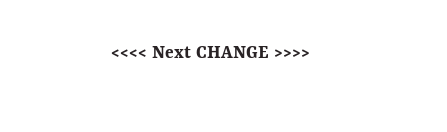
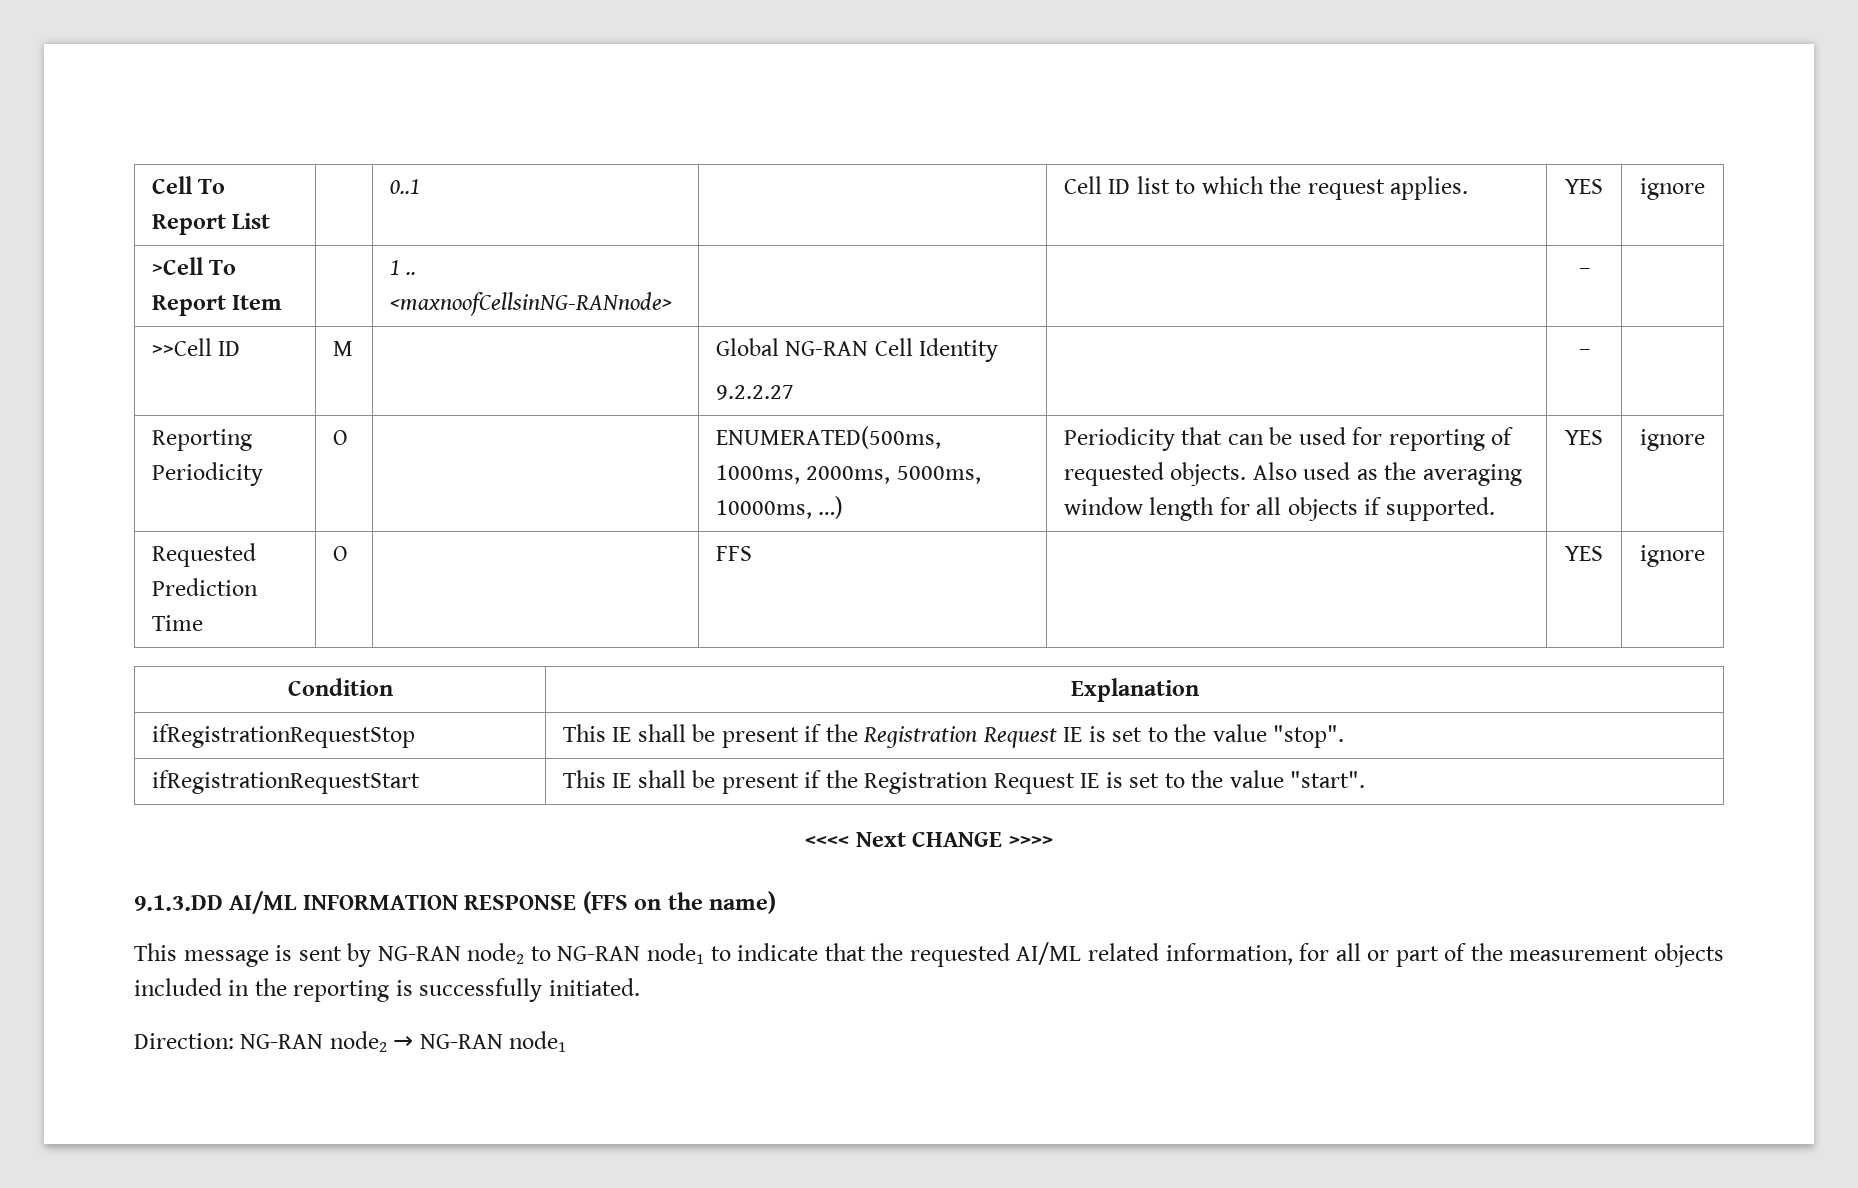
[110,46,311,58] <<<< Next CHANGE >>>> -> [151,176,226,194] [151,213,271,235] [389,179,420,194] [1063,176,1469,200] [1565,179,1603,194] [1640,178,1705,200] [151,257,237,275] [151,295,283,316] [389,260,417,275] [389,292,672,316] [1578,268,1590,275] [151,338,241,356] [332,341,353,356] [715,338,999,362] [715,385,794,400] [1578,349,1590,356] [151,429,252,451] [151,462,263,486] [332,430,348,445] [715,426,941,449] [715,465,981,484] [715,496,844,519] [1063,427,1514,451] [1063,462,1522,486] [1063,497,1495,521] [1565,430,1603,445] [1640,429,1705,451] [151,543,256,567] [151,578,258,596] [151,615,203,631] [332,546,348,561] [715,546,752,561] [1565,546,1603,561] [1640,545,1705,567] [287,678,393,696] [1070,678,1199,702] [151,724,415,748] [562,724,1345,748] [151,770,420,794] [562,770,1366,794] [805,832,1053,847] [134,891,777,914] [134,942,1724,967] [134,978,640,1002] [134,1031,567,1052] Cell To Report List | | 0..1 | | Cell ID list to which the request applies. | YES | ignore // >Cell To Report Item | | 1 .. <maxnoofCellsinNG-RANnode> | | | – | // >>Cell ID | M | | Global NG-RAN Cell Identity // 9.2.2.27 | | – | // Reporting Periodicity | O | | ENUMERATED(500ms, 1000ms, 2000ms, 5000ms, 10000ms, …) | Periodicity that can be used for reporting of requested objects. Also used as the averaging window length for all objects if supported. | YES | ignore // Requested Prediction Time | O | | FFS | | YES | ignore // Condition | Explanation // ifRegistrationRequestStop | This IE shall be present if the Registration Request IE is set to the value "stop". // ifRegistrationRequestStart | This IE shall be present if the Registration Request IE is set to the value "start". // <<<< Next CHANGE >>>> // 9.1.3.DD AI/ML INFORMATION RESPONSE (FFS on the name) // This message is sent by NG-RAN node2 to NG-RAN node1 to indicate that the requested AI/ML related information, for all or part of the measurement objects included in the reporting is successfully initiated. // Direction: NG-RAN node2 → NG-RAN node1

